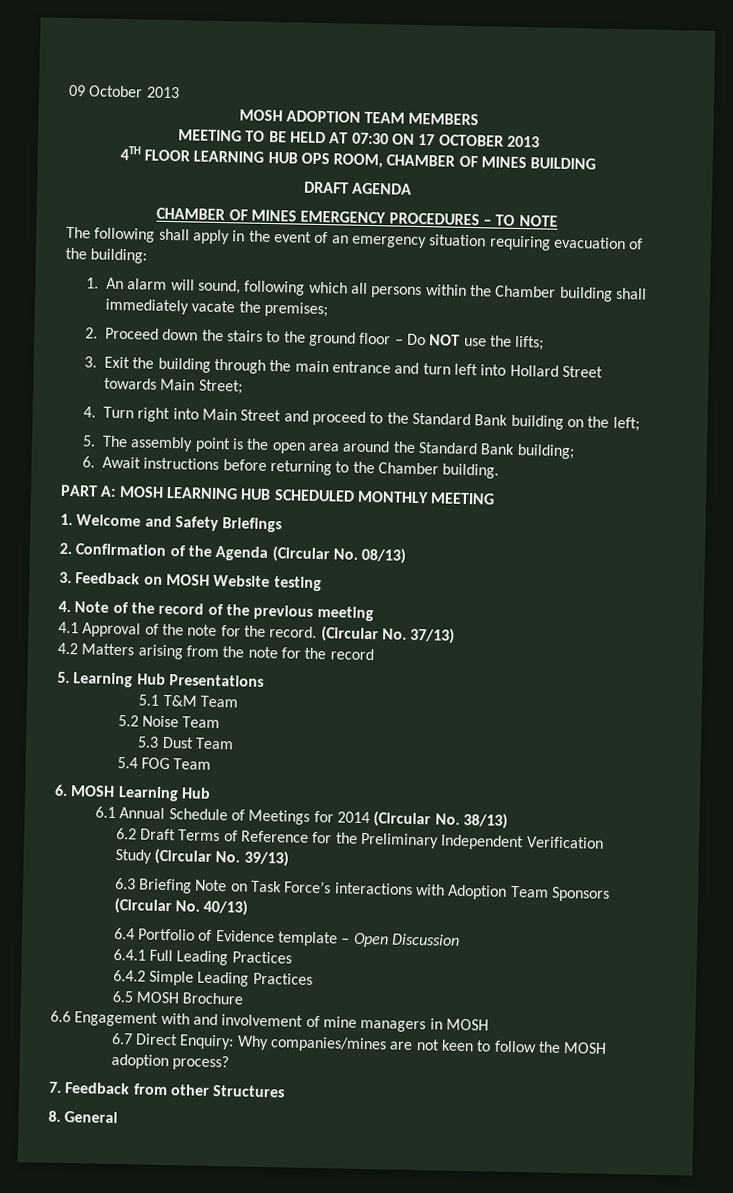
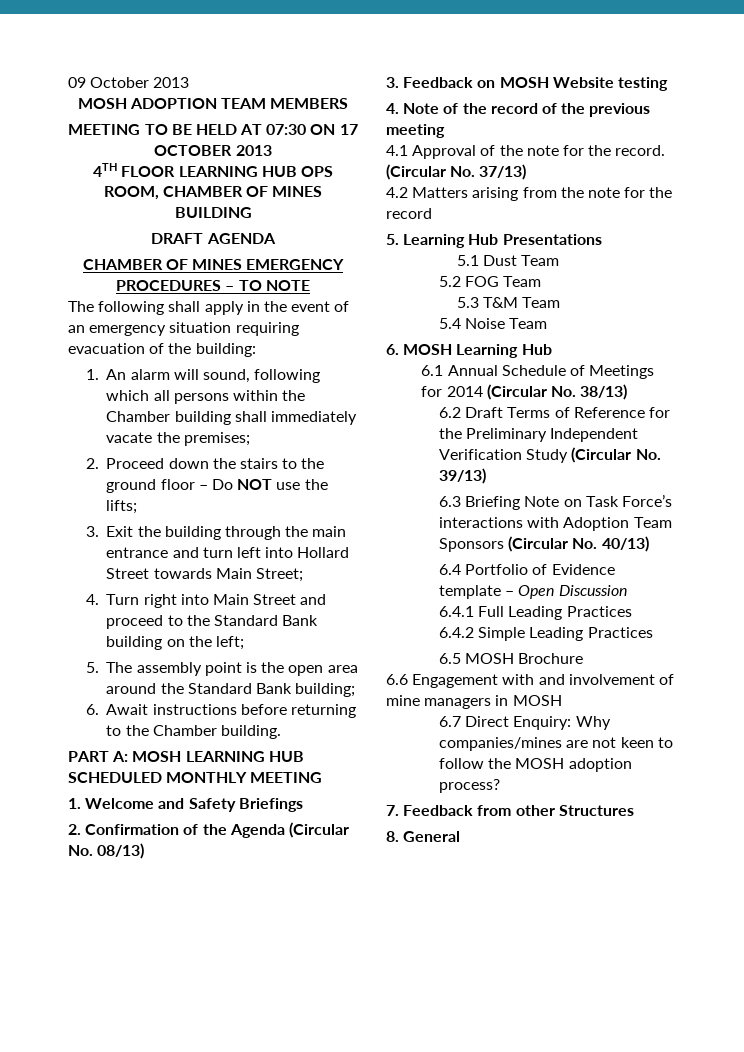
(160, 700) none -> [482,255,560,266] [439,276,542,287] [456,297,479,308] Dust Team // 5.2 FOG Team // 5.3
[117,715,139,727] 5.2 -> [439,318,462,329] 5.4
[137,736,234,750] [116,757,212,770] // 5.3 Dust Team // 5.4 FOG Team -> (548, 323) none

